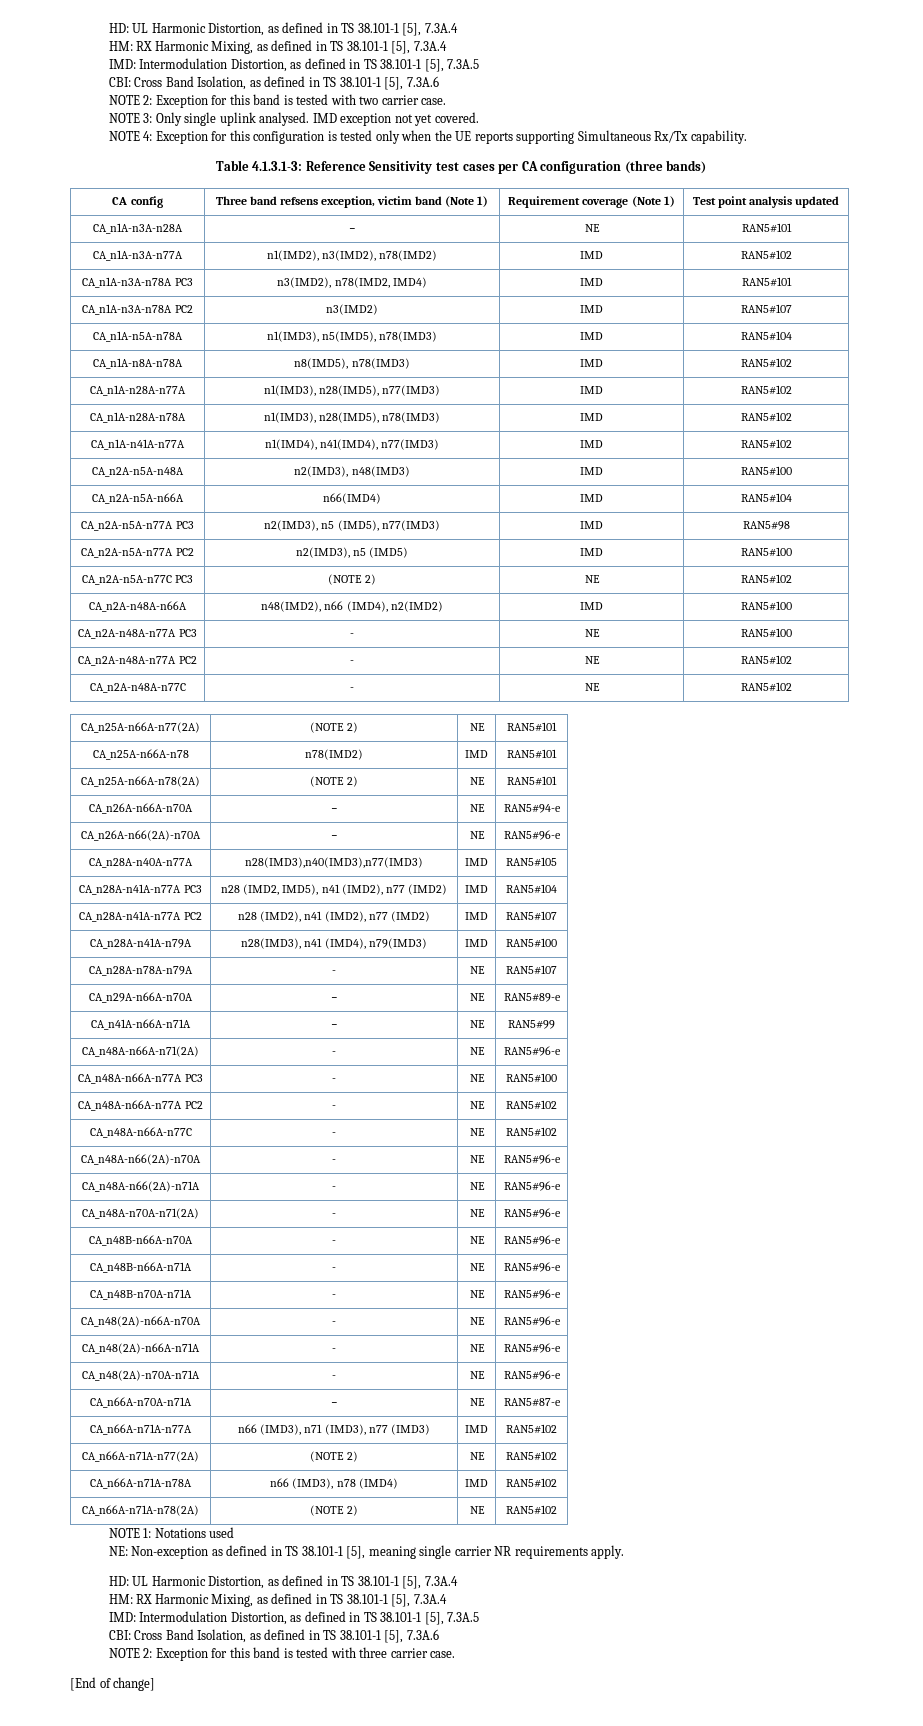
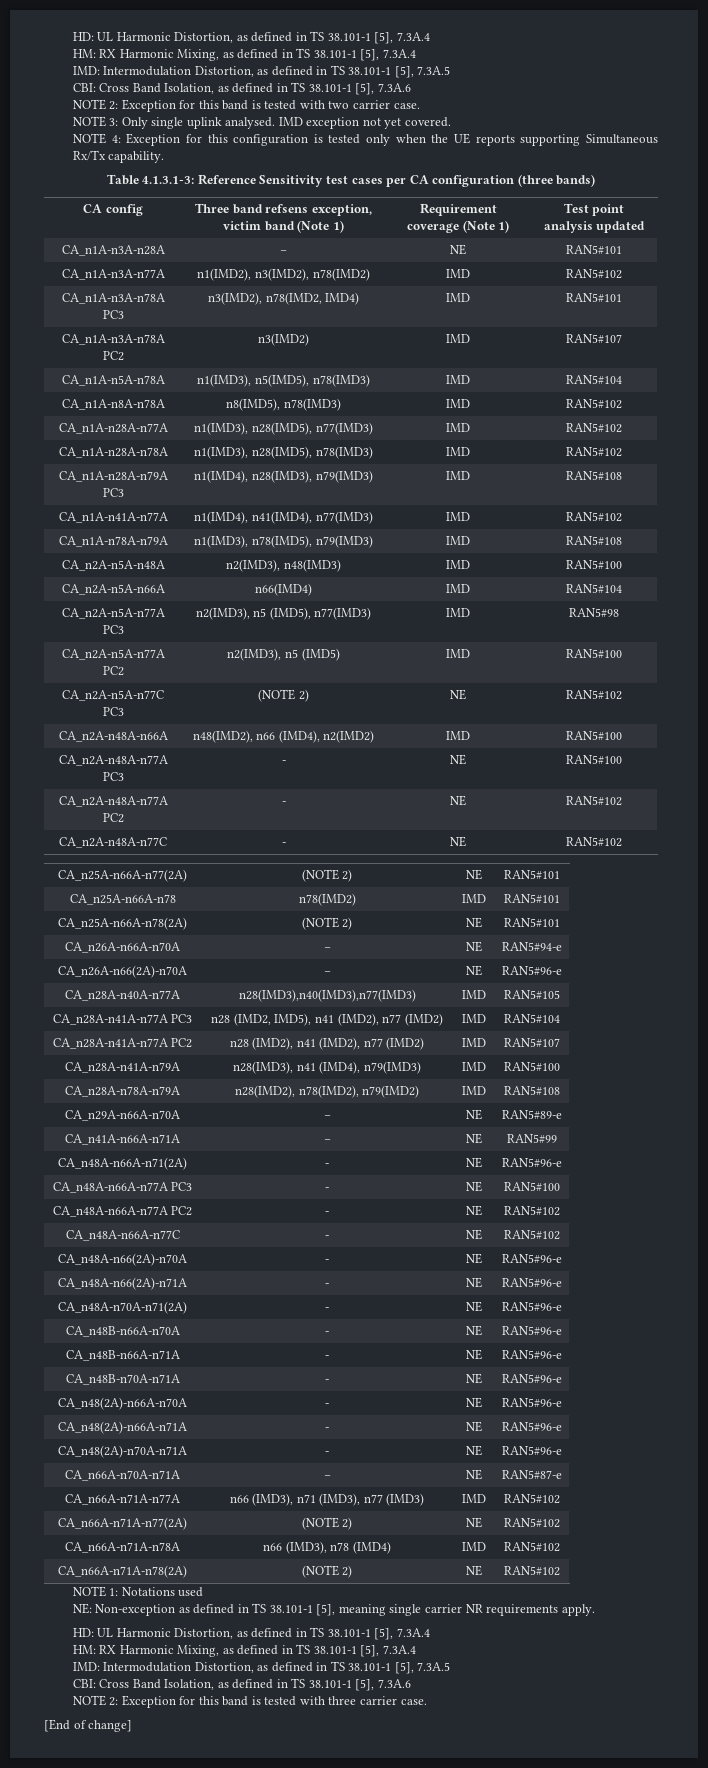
(792, 417) none -> [58,471,168,482] [102,488,124,497] [194,470,373,483] [446,471,470,480] [566,471,622,481] // CA_n1A-n28A-n79A PC3 | n1(IMD4), n28(IMD3), n79(IMD3) | IMD | RAN5#108
(792, 444) none -> [58,536,168,547] [194,535,373,548] [446,536,470,545] [566,536,622,546] // CA_n1A-n78A-n79A | n1(IMD3), n78(IMD5), n79(IMD3) | IMD | RAN5#108
[332,970,336,974] [469,966,485,974] [506,965,557,975] - | NE | RAN5#107 -> [234,1085,420,1098] [461,1086,486,1095] [503,1086,560,1096] n28(IMD2), n78(IMD2), n79(IMD2) | IMD | RAN5#108

